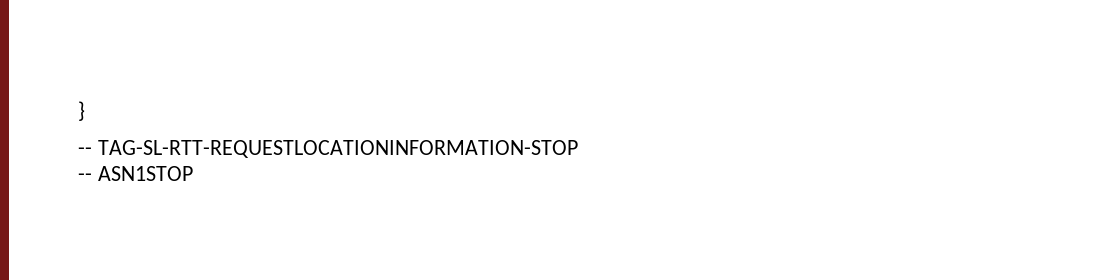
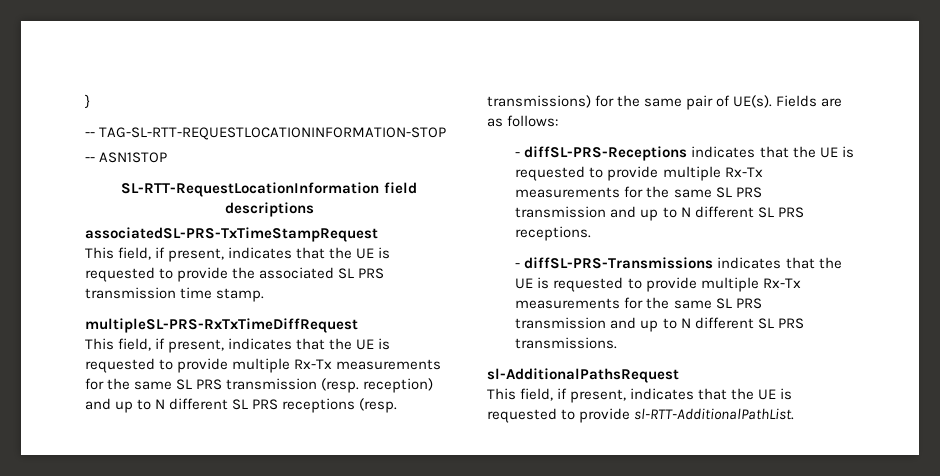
(193, 173) none -> [121,182,417,197] [224,202,314,217] [85,227,378,242] [85,247,391,262] [85,267,385,282] [85,287,265,302] [85,318,358,333] [85,338,391,353] [85,358,442,373] [85,378,434,393] [85,398,398,413] [487,95,843,110] [487,115,559,127] [515,146,854,161] [515,166,763,181] [515,186,762,198] [515,206,804,221] [515,226,592,241] [515,257,842,269] [515,277,801,292] [515,297,762,309] [515,317,804,332] [515,337,618,349] [487,368,679,383] [487,388,793,403] [487,408,795,423] // SL-RTT-RequestLocationInformation field descriptions // associatedSL-PRS-TxTimeStampRequest // This field, if present, indicates that the UE is requested to provide the associated SL PRS transmission time stamp. // multipleSL-PRS-RxTxTimeDiffRequest // This field, if present, indicates that the UE is requested to provide multiple Rx-Tx measurements for the same SL PRS transmission (resp. reception) and up to N different SL PRS receptions (resp. transmissions) for the same pair of UE(s). Fields are as follows: // - diffSL-PRS-Receptions indicates that the UE is requested to provide multiple Rx-Tx measurements for the same SL PRS transmission and up to N different SL PRS receptions. // - diffSL-PRS-Transmissions indicates that the UE is requested to provide multiple Rx-Tx measurements for the same SL PRS transmission and up to N different SL PRS transmissions. // sl-AdditionalPathsRequest // This field, if present, indicates that the UE is requested to provide sl-RTT-AdditionalPathList.

